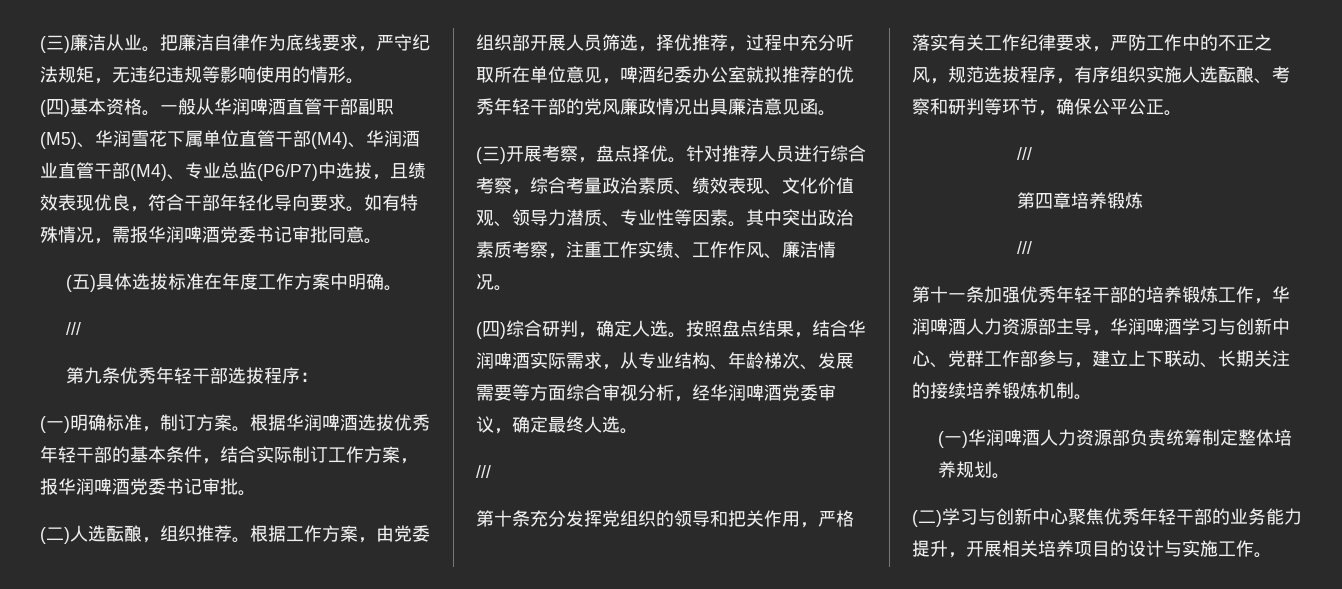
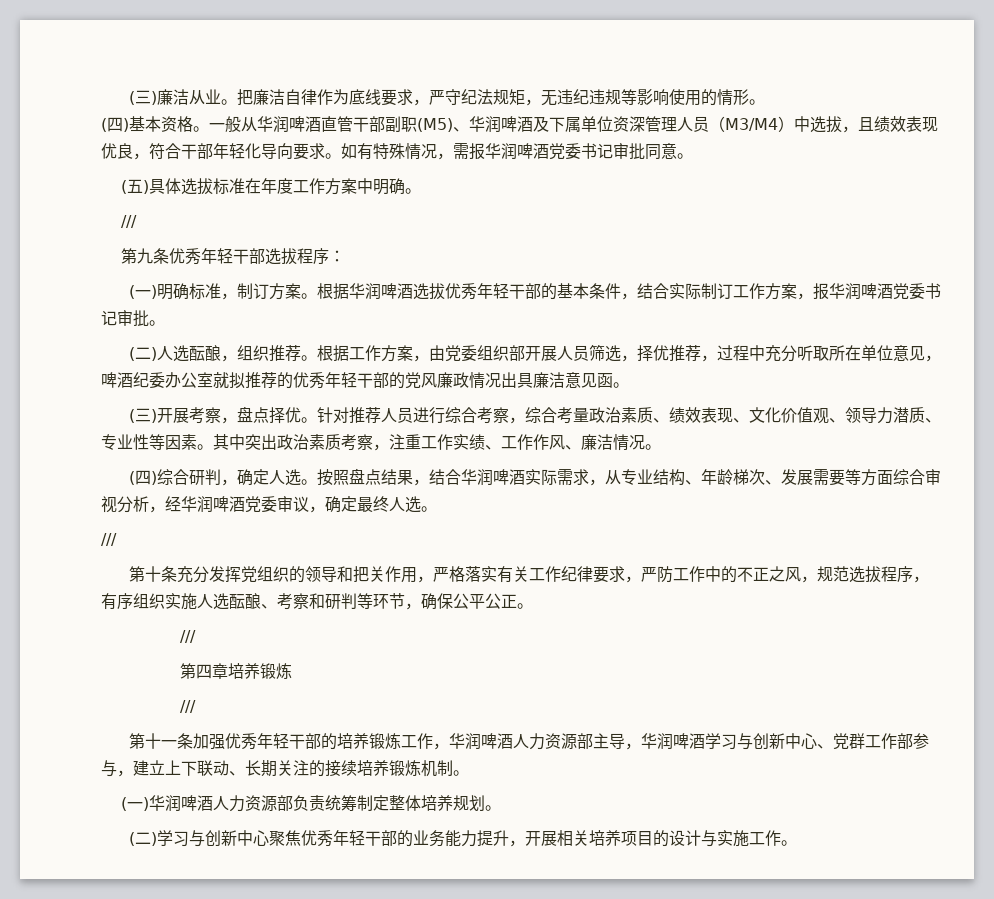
[131,130,167,147] 雪花 -> [501,116,549,132] 啤酒及
[239,130,420,149] [40,162,318,181] 直管干部(M4)、华润酒业直管干部(M4)、专业总监(P6/P7) -> [613,116,794,132] 资深管理人员（M3/M4）

